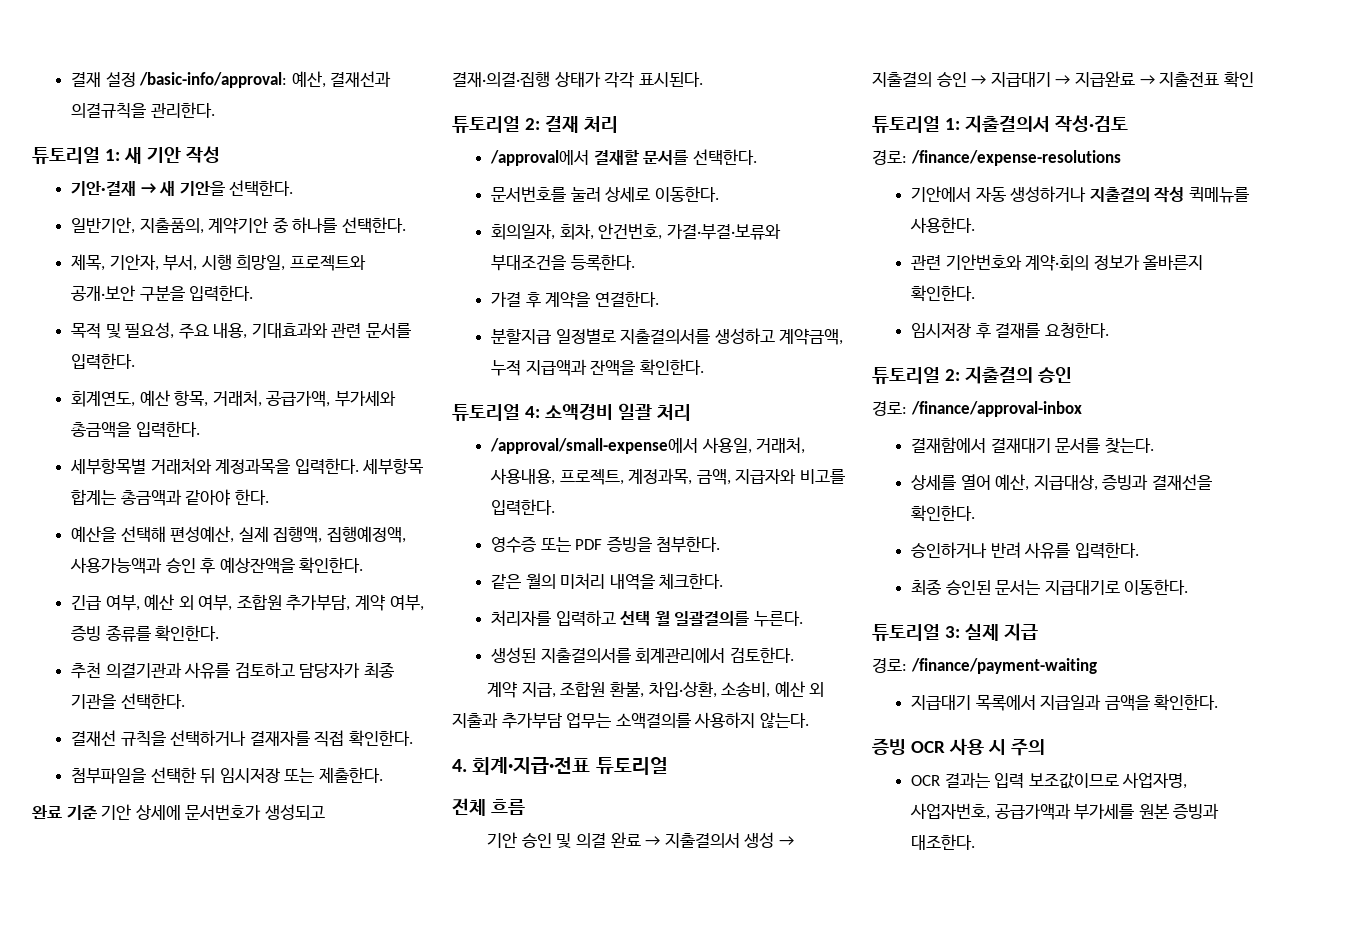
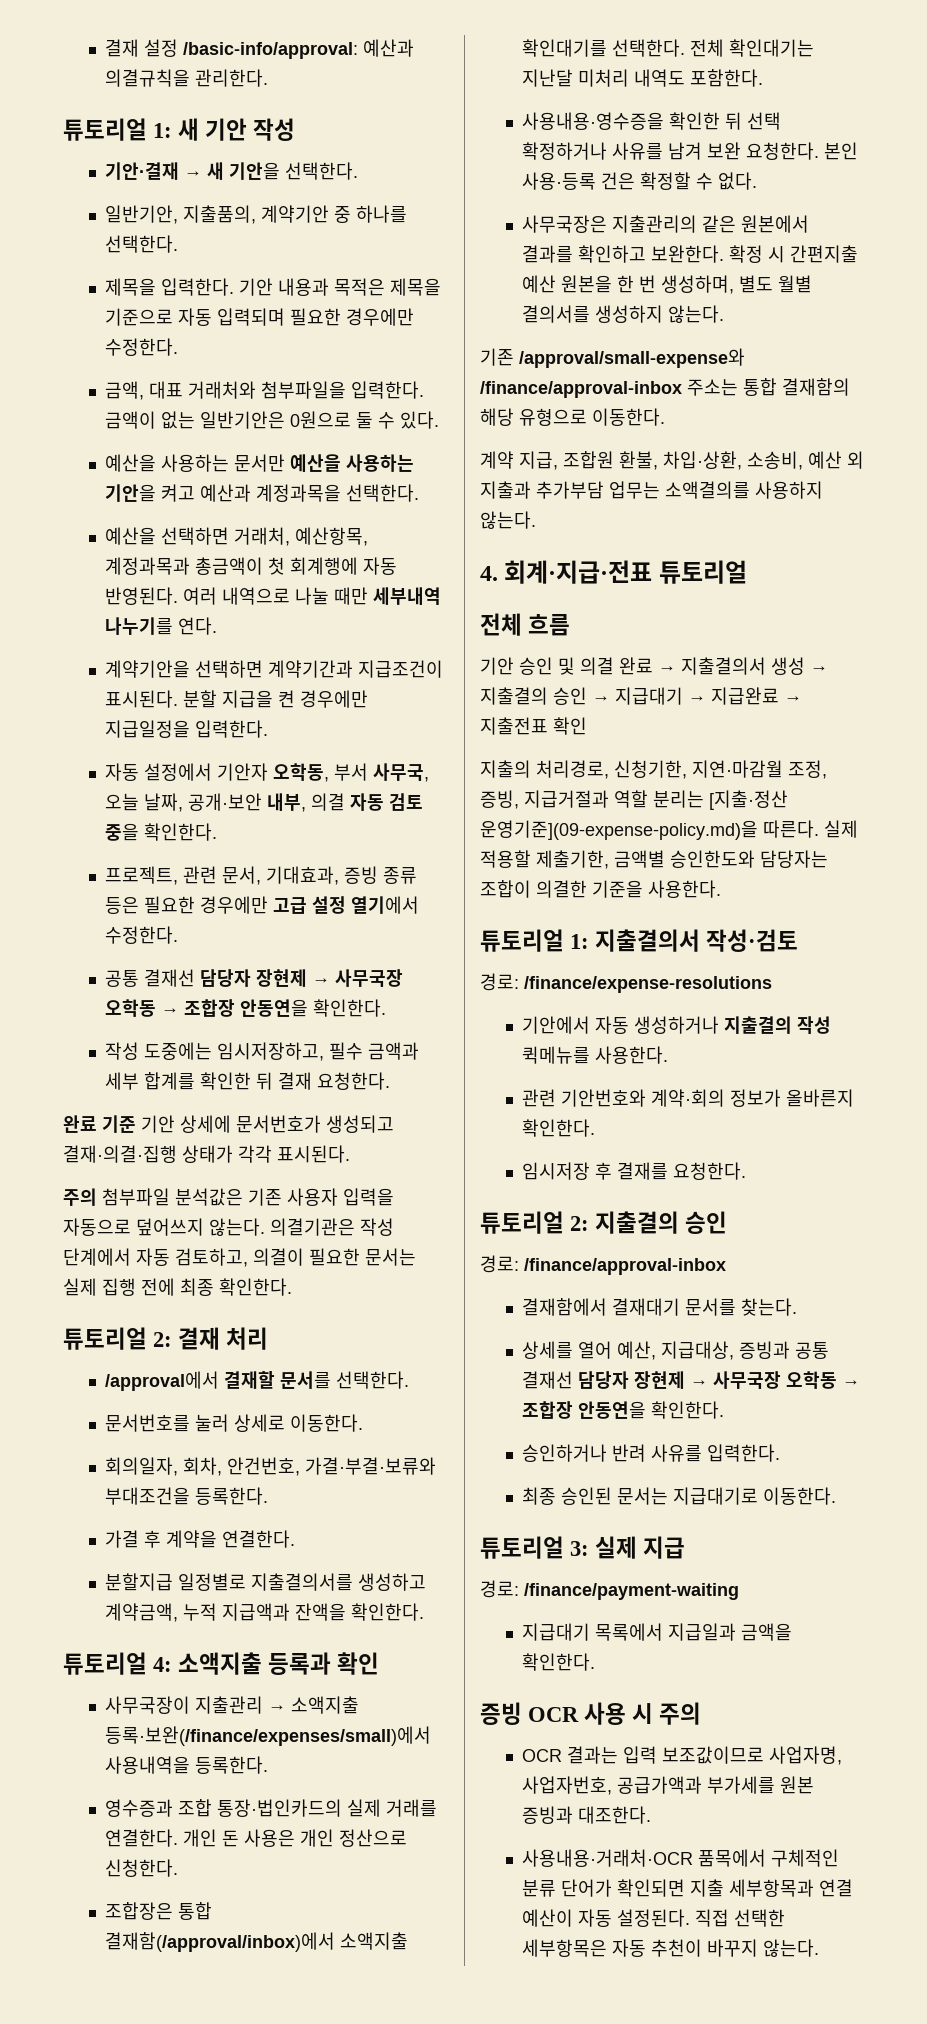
[291,71,392,88] 예산, 결재선과 -> [363,39,415,57] 예산과
[70,254,366,271] [70,285,254,301] [70,322,412,339] [70,353,135,369] [70,390,396,407] [70,421,200,438] [69,458,424,475] [70,489,269,506] [70,526,406,543] [69,557,364,574] [70,594,424,611] [70,625,220,642] [70,662,394,679] [70,693,185,709] [70,730,413,747] [70,767,383,784] 제목, 기안자, 부서, 시행 희망일, 프로젝트와 공개·보안 구분을 입력한다. // 목적 및 필요성, 주요 내용, 기대효과와 관련 문서를 입력한다. // 회계연도, 예산 항목, 거래처, 공급가액, 부가세와 총금액을 입력한다. // 세부항목별 거래처와 계정과목을 입력한다. 세부항목 합계는 총금액과 같아야 한다. // 예산을 선택해 편성예산, 실제 집행액, 집행예정액, 사용가능액과 승인 후 예상잔액을 확인한다. // 긴급 여부, 예산 외 여부, 조합원 추가부담, 계약 여부, 증빙 종류를 확인한다. // 추천 의결기관과 사유를 검토하고 담당자가 최종 기관을 선택한다. // 결재선 규칙을 선택하거나 결재자를 직접 확인한다. // 첨부파일을 선택한 뒤 임시저장 또는 제출한다. -> [105,278,442,296] [105,308,415,326] [105,338,179,356] [105,381,425,400] [105,411,440,429] [105,454,415,472] [105,484,420,502] [105,527,369,546] [105,557,398,575] [105,587,442,605] [105,617,218,635] [105,660,444,678] [105,690,369,708] [105,720,269,738] [105,763,430,782] [105,793,424,812] [105,823,218,841] [105,866,418,885] [105,896,420,914] [105,926,179,944] [105,969,404,987] [105,999,387,1017] [105,1042,420,1061] [105,1072,391,1090] 제목을 입력한다. 기안 내용과 목적은 제목을 기준으로 자동 입력되며 필요한 경우에만 수정한다. // 금액, 대표 거래처와 첨부파일을 입력한다. 금액이 없는 일반기안은 0원으로 둘 수 있다. // 예산을 사용하는 문서만 예산을 사용하는 기안을 켜고 예산과 계정과목을 선택한다. // 예산을 선택하면 거래처, 예산항목, 계정과목과 총금액이 첫 회계행에 자동 반영된다. 여러 내역으로 나눌 때만 세부내역 나누기를 연다. // 계약기안을 선택하면 계약기간과 지급조건이 표시된다. 분할 지급을 켠 경우에만 지급일정을 입력한다. // 자동 설정에서 기안자 오학동, 부서 사무국, 오늘 날짜, 공개·보안 내부, 의결 자동 검토 중을 확인한다. // 프로젝트, 관련 문서, 기대효과, 증빙 종류 등은 필요한 경우에만 고급 설정 열기에서 수정한다. // 공통 결재선 담당자 장현제 → 사무국장 오학동 → 조합장 안동연을 확인한다. // 작성 도중에는 임시저장하고, 필수 금액과 세부 합계를 확인한 뒤 결재 요청한다.
(703, 79) none -> [63,1188,394,1206] [63,1218,394,1236] [63,1248,416,1267] [63,1278,292,1296] // 주의 첨부파일 분석값은 기존 사용자 입력을 자동으로 덮어쓰지 않는다. 의결기관은 작성 단계에서 자동 검토하고, 의결이 필요한 문서는 실제 집행 전에 최종 확인한다.
[544,403,691,421] [489,437,806,454] [489,468,845,485] [490,499,555,515] [490,536,721,553] [490,573,724,590] [490,610,803,627] [490,647,794,664] 소액경비 일괄 처리 // /approval/small-expense에서 사용일, 거래처, 사용내용, 프로젝트, 계정과목, 금액, 지급자와 비고를 입력한다. // 영수증 또는 PDF 증빙을 첨부한다. // 같은 월의 미처리 내역을 체크한다. // 처리자를 입력하고 선택 월 일괄결의를 누른다. // 생성된 지출결의서를 회계관리에서 검토한다. -> [178,1652,380,1675] [105,1696,360,1714] [105,1726,432,1746] [105,1756,269,1774] [105,1799,438,1817] [105,1829,408,1847] [105,1859,179,1877] [105,1902,213,1920] [105,1932,409,1952] [522,39,815,57] [522,69,764,87] [522,112,782,130] [522,142,859,160] [522,172,758,190] [522,215,810,233] [522,245,859,263] [522,275,813,294] [522,305,725,323] [480,348,745,368] [480,378,850,398] [480,408,665,426] 소액지출 등록과 확인 // 사무국장이 지출관리 → 소액지출 등록·보완(/finance/expenses/small)에서 사용내역을 등록한다. // 영수증과 조합 통장·법인카드의 실제 거래를 연결한다. 개인 돈 사용은 개인 정산으로 신청한다. // 조합장은 통합 결재함(/approval/inbox)에서 소액지출 확인대기를 선택한다. 전체 확인대기는 지난달 미처리 내역도 포함한다. // 사용내용·영수증을 확인한 뒤 선택 확정하거나 사유를 남겨 보완 요청한다. 본인 사용·등록 건은 확정할 수 없다. // 사무국장은 지출관리의 같은 원본에서 결과를 확인하고 보완한다. 확정 시 간편지출 예산 원본을 한 번 생성하며, 별도 월별 결의서를 생성하지 않는다. // 기존 /approval/small-expense와 /finance/approval-inbox 주소는 통합 결재함의 해당 유형으로 이동한다.
(1254, 79) none -> [480,760,827,779] [480,790,788,810] [480,820,858,840] [480,850,828,869] [480,880,721,898] // 지출의 처리경로, 신청기한, 지연·마감월 조정, 증빙, 지급거절과 역할 분리는 [지출·정산 운영기준](09-expense-policy.md)을 따른다. 실제 적용할 제출기한, 금액별 승인한도와 담당자는 조합이 의결한 기준을 사용한다.
[1151,474,1212,490] 결재선을 -> [795,1342,830,1359] [522,1371,861,1389] [522,1401,647,1419] 공통 결재선 담당자 장현제 → 사무국장 오학동 → 조합장 안동연을
(975, 842) none -> [522,1849,840,1867] [522,1879,854,1897] [522,1909,786,1927] [522,1939,820,1957] // 사용내용·거래처·OCR 품목에서 구체적인 분류 단어가 확인되면 지출 세부항목과 연결 예산이 자동 설정된다. 직접 선택한 세부항목은 자동 추천이 바꾸지 않는다.

